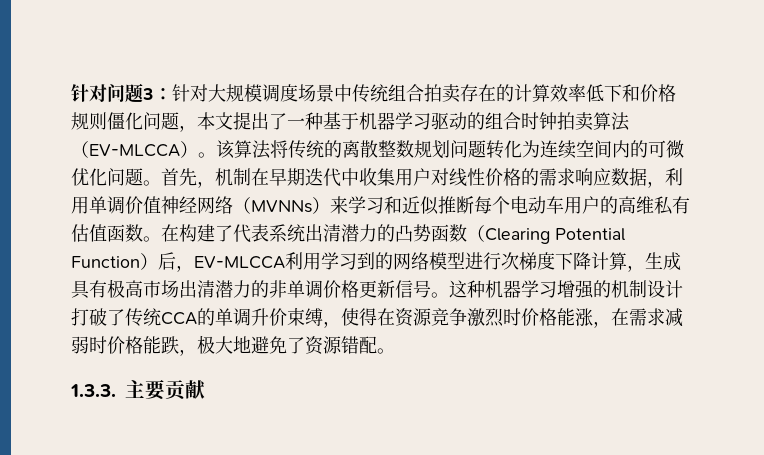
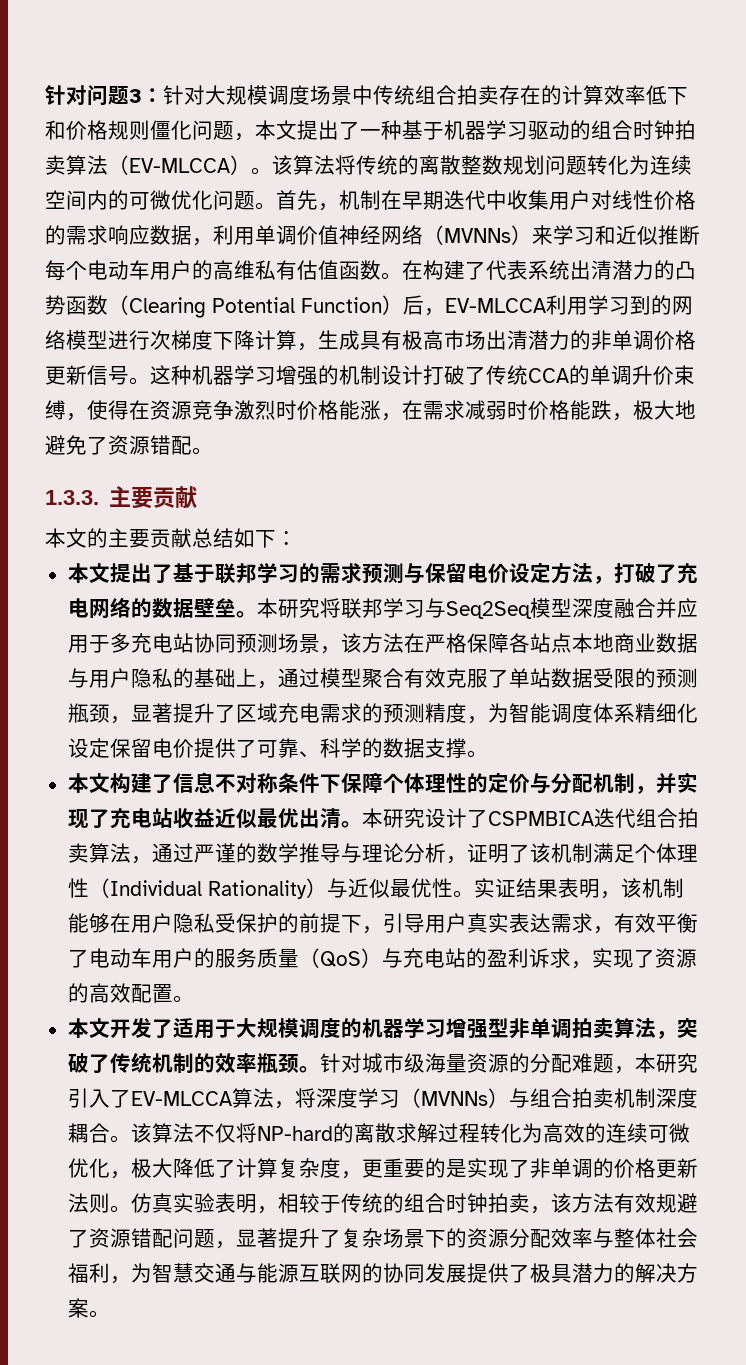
(206, 389) none -> [45,528,297,548] [67,563,698,584] [67,597,698,619] [67,633,698,654] [67,668,698,689] [67,703,698,724] [67,738,488,758] [67,772,698,794] [67,808,699,829] [67,843,698,864] [67,878,684,899] [67,913,698,934] [67,948,697,969] [67,983,194,1003] [67,1018,698,1039] [67,1052,698,1074] [67,1088,698,1109] [67,1123,690,1143] [67,1158,698,1179] [67,1193,698,1214] [67,1228,698,1249] [67,1263,698,1284] [67,1298,110,1318] // 本文的主要贡献总结如下： // 本文提出了基于联邦学习的需求预测与保留电价设定方法，打破了充电网络的数据壁垒。本研究将联邦学习与Seq2Seq模型深度融合并应用于多充电站协同预测场景，该方法在严格保障各站点本地商业数据与用户隐私的基础上，通过模型聚合有效克服了单站数据受限的预测瓶颈，显著提升了区域充电需求的预测精度，为智能调度体系精细化设定保留电价提供了可靠、科学的数据支撑。 // 本文构建了信息不对称条件下保障个体理性的定价与分配机制，并实现了充电站收益近似最优出清。本研究设计了CSPMBICA迭代组合拍卖算法，通过严谨的数学推导与理论分析，证明了该机制满足个体理性（Individual Rationality）与近似最优性。实证结果表明，该机制能够在用户隐私受保护的前提下，引导用户真实表达需求，有效平衡了电动车用户的服务质量（QoS）与充电站的盈利诉求，实现了资源的高效配置。 // 本文开发了适用于大规模调度的机器学习增强型非单调拍卖算法，突破了传统机制的效率瓶颈。针对城市级海量资源的分配难题，本研究引入了EV-MLCCA算法，将深度学习（MVNNs）与组合拍卖机制深度耦合。该算法不仅将NP-hard的离散求解过程转化为高效的连续可微优化，极大降低了计算复杂度，更重要的是实现了非单调的价格更新法则。仿真实验表明，相较于传统的组合时钟拍卖，该方法有效规避了资源错配问题，显著提升了复杂场景下的资源分配效率与整体社会福利，为智慧交通与能源互联网的协同发展提供了极具潜力的解决方案。

